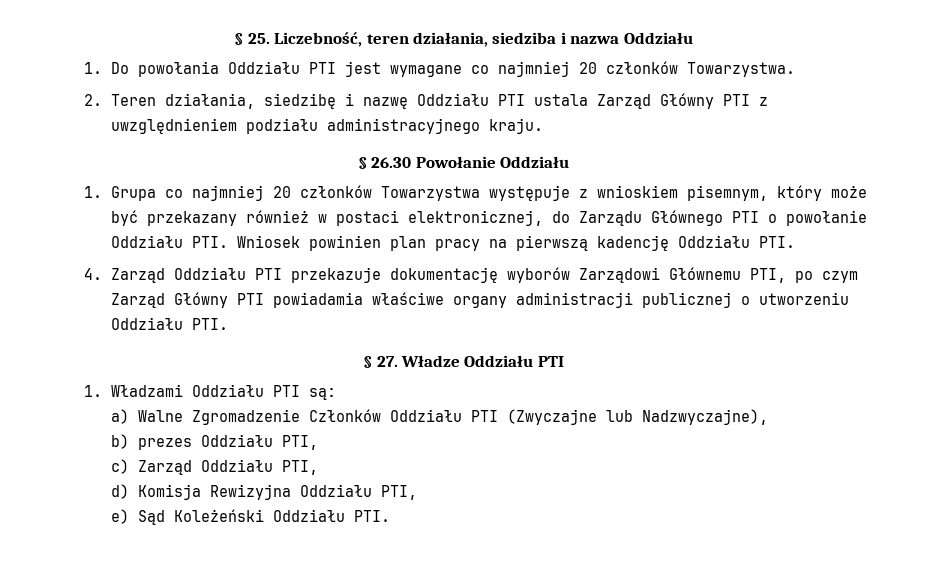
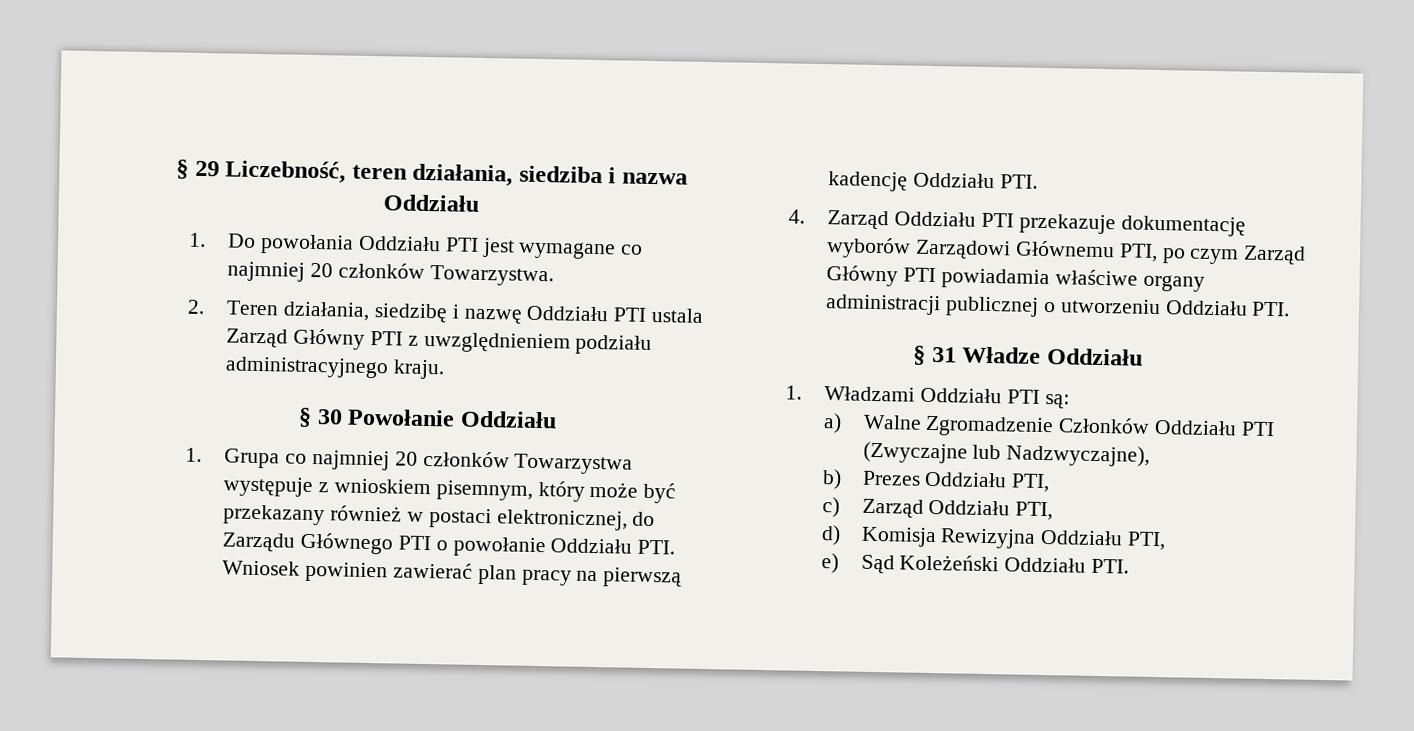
[234,33,270,45] § 25. -> [176,159,220,180] § 29
[371,157,412,168] 26.30 -> [316,409,343,425] 30
(381, 243) none -> [392,562,473,579] zawierać
[376,356,398,367] 27. -> [931,346,957,363] 31
[537,356,564,367] PTI -> (1143, 357) none
[137,438,192,450] prezes -> [861,470,921,486] Prezes

